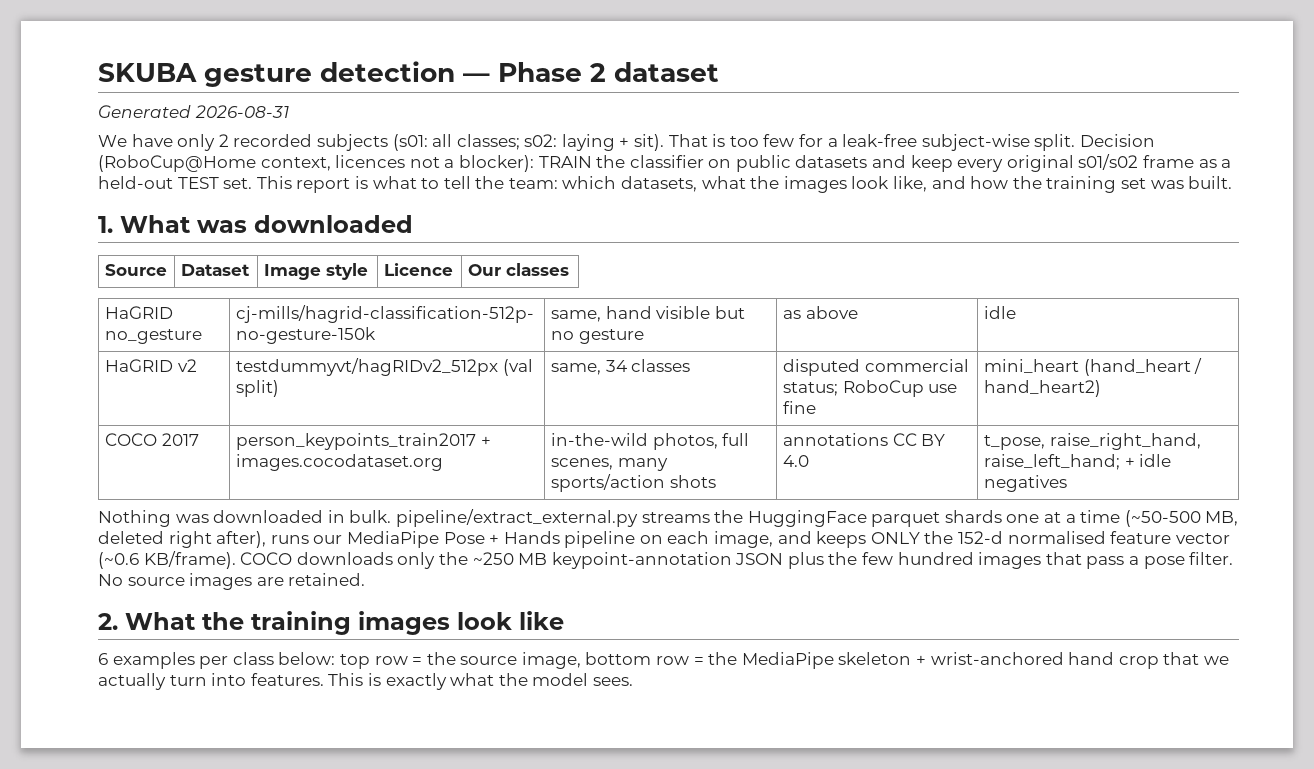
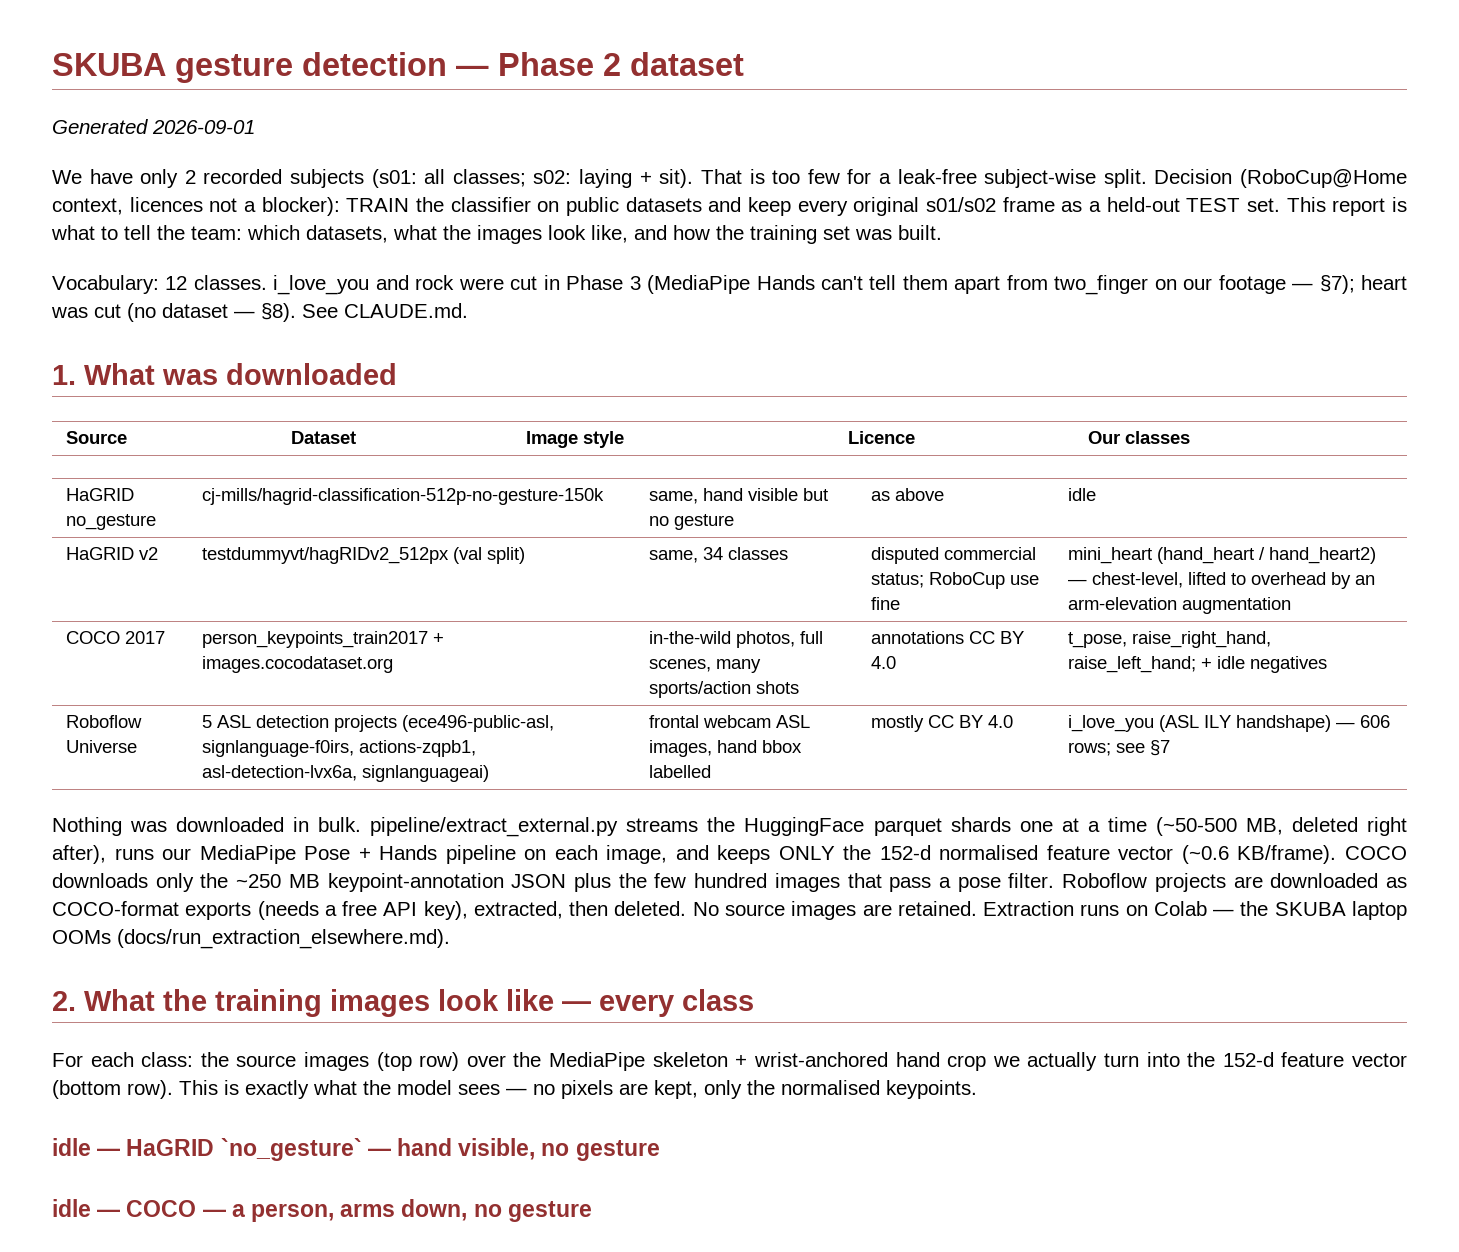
[194,105,289,118] 2026-08-31 -> [152,120,255,134] 2026-09-01
(1233, 182) none -> [52,275,1407,295] [51,303,468,322] // Vocabulary: 12 classes. i_love_you and rock were cut in Phase 3 (MediaPipe Hands can't tell them apart from two_finger on our footage — §7); heart was cut (no dataset — §8). See CLAUDE.md.
(1101, 388) none -> [1068,572,1376,589] [1068,597,1292,614] — chest-level, lifted to overhead by an arm-elevation augmentation
(1067, 483) none -> [66,715,143,728] [66,740,138,753] [202,715,555,732] [202,740,477,757] [202,765,490,782] [649,715,811,728] [649,740,803,757] [649,765,712,778] [871,715,1014,732] [1068,715,1391,732] [1068,740,1171,756] // Roboflow Universe | 5 ASL detection projects (ece496-public-asl, signlanguage-f0irs, actions-zqpb1, asl-detection-lvx6a, signlanguageai) | frontal webcam ASL images, hand bbox labelled | mostly CC BY 4.0 | i_love_you (ASL ILY handshape) — 606 rows; see §7
(1234, 558) none -> [1062,873,1407,892] [52,901,687,920] Roboflow projects are downloaded as COCO-format exports (needs a free API key), extracted, then deleted.
(366, 579) none -> [983,901,1407,920] [52,929,450,949] Extraction runs on Colab — the SKUBA laptop OOMs (docs/run_extraction_elsewhere.md).
[98,652,704,669] // 6 examples per class below: top row = the source image, bottom row = -> [562,989,754,1017] [52,1052,506,1071] — every class // For each class: the source images (top row) over
[1163,652,1200,665] that -> (987, 1063) none
[250,673,324,686] features. -> [1187,1052,1408,1067] [52,1080,173,1099] the 152-d feature vector (bottom row).
[592,677,633,686] sees. -> [458,1080,977,1099] [52,1138,660,1161] [52,1199,592,1222] sees — no pixels are kept, only the normalised keypoints. // idle — HaGRID `no_gesture` — hand visible, no gesture // idle — COCO — a person, arms down, no gesture

